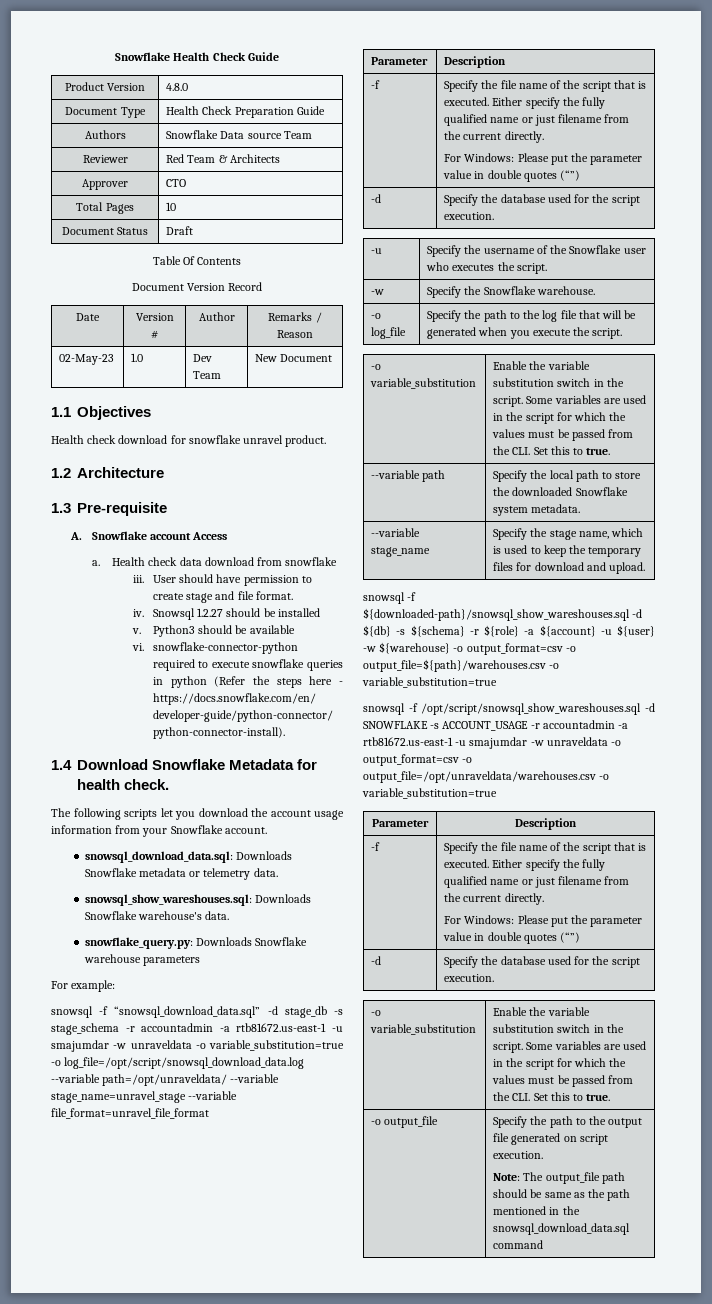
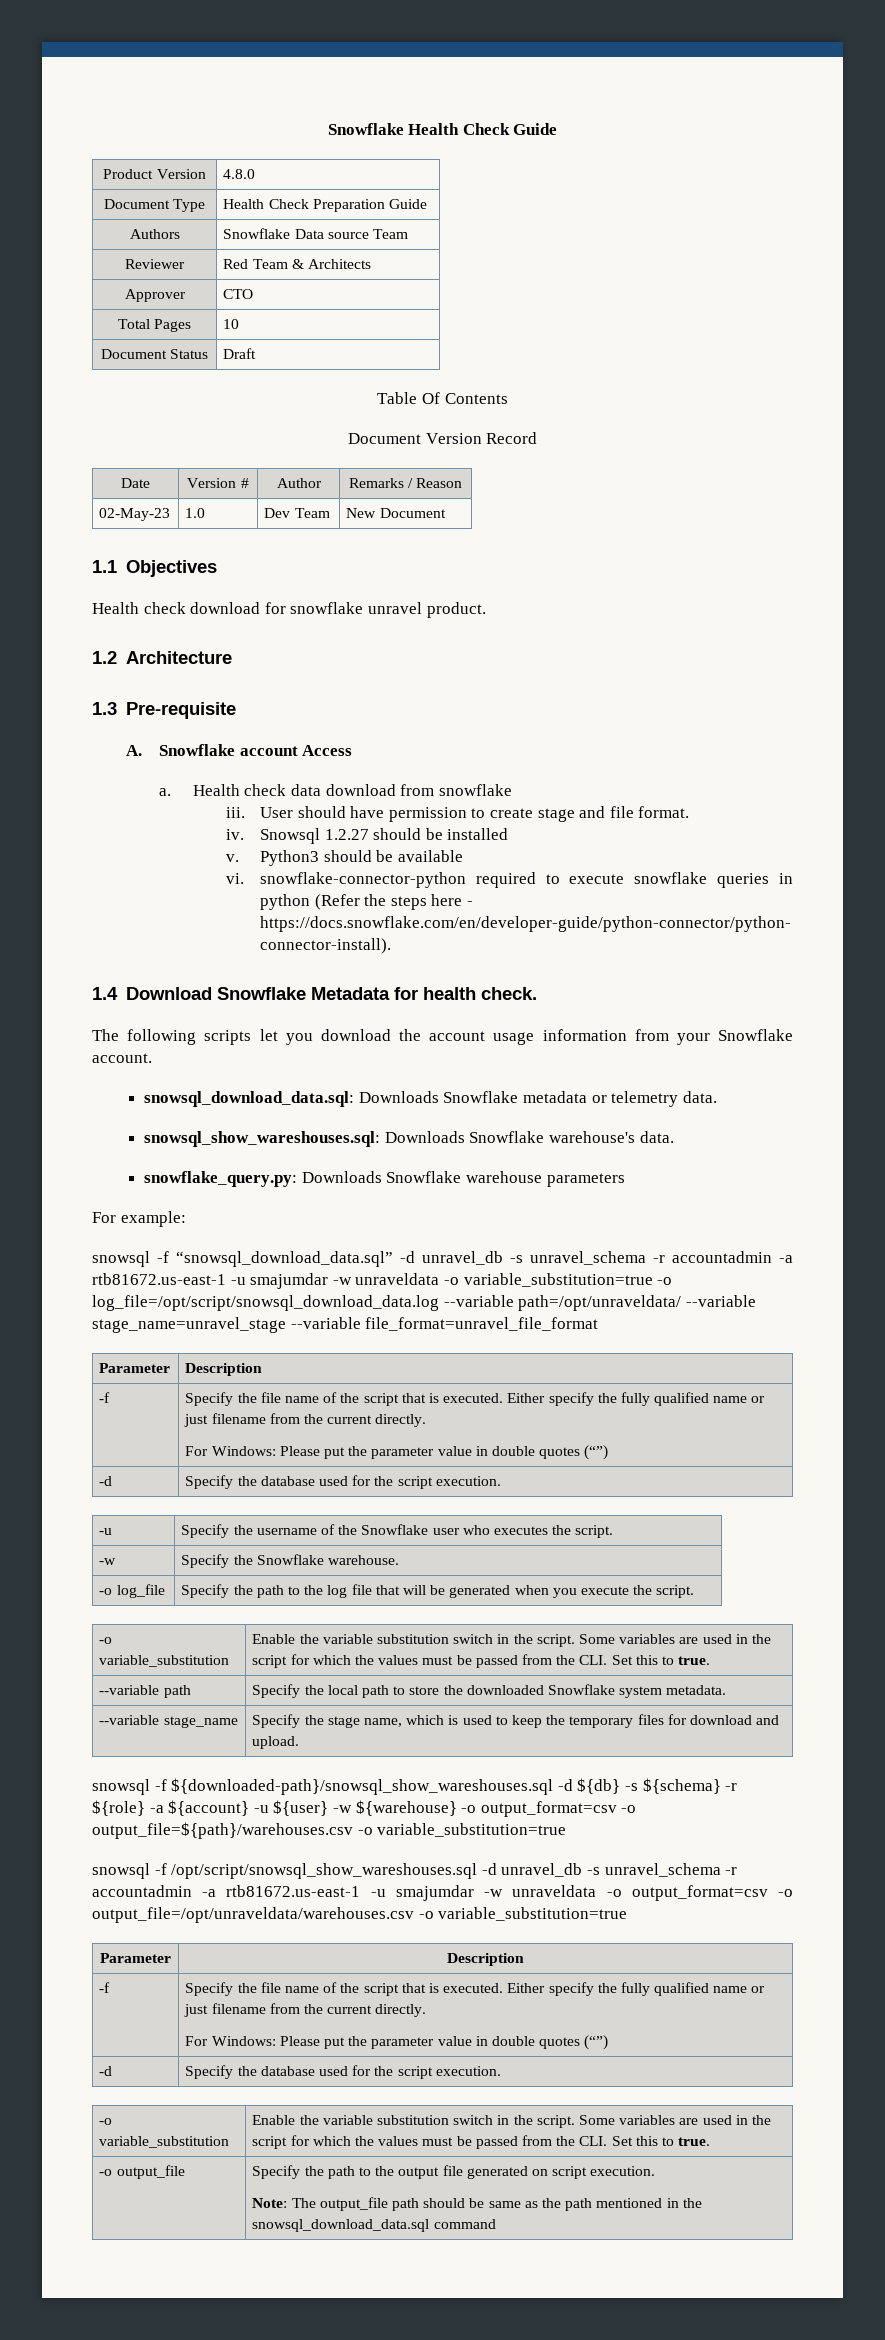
[284,1006,343,1018] [51,1023,119,1035] stage_db -s stage_schema -> [422,1251,646,1265] unravel_db -s unravel_schema
[363,721,529,731] SNOWFLAKE -s ACCOUNT_USAGE -> [501,1863,721,1877] unravel_db -s unravel_schema

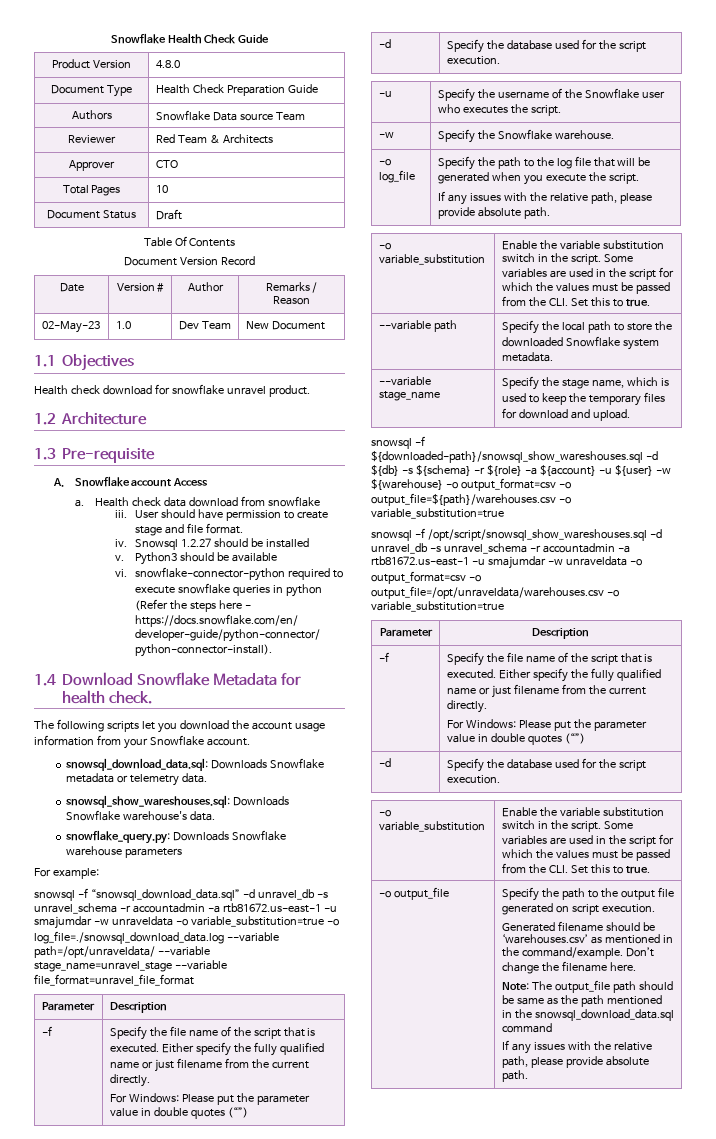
[92,1295,439,1311] log_file=/opt/script/snowsql_download_data.log -> [34,931,224,944] log_file=./snowsql_download_data.log
(695, 1591) none -> [437,191,652,205] [437,207,550,219] // If any issues with the relative path, please provide absolute path.
(656, 2171) none -> [501,921,655,932] [501,934,673,944] [501,947,654,959] [501,961,636,974] // Generated filename should be ‘warehouses.csv’ as mentioned in the command/example. Don’t change the filename here.
(496, 2224) none -> [501,1040,652,1054] [501,1056,649,1068] [501,1070,528,1082] // If any issues with the relative path, please provide absolute path.

